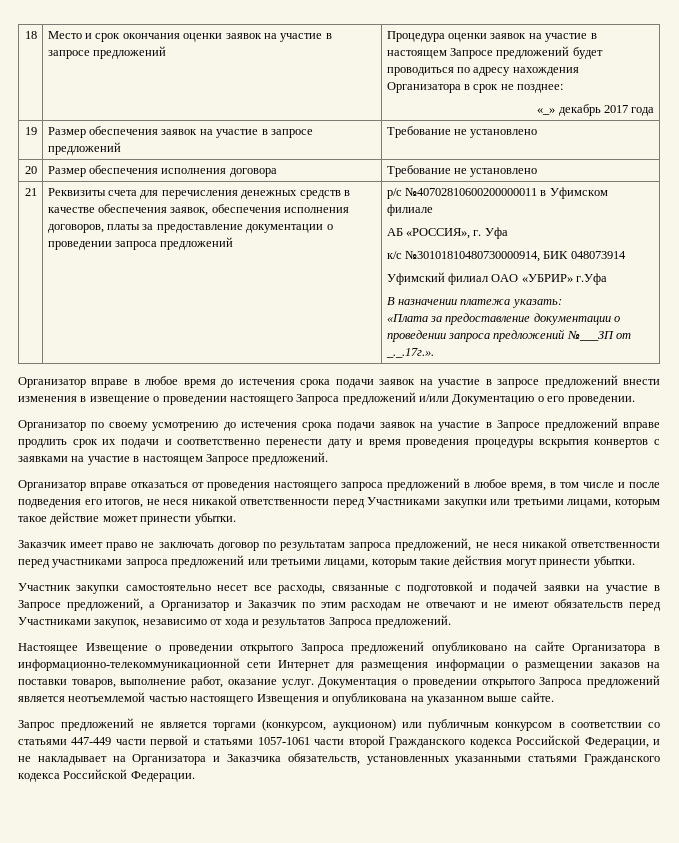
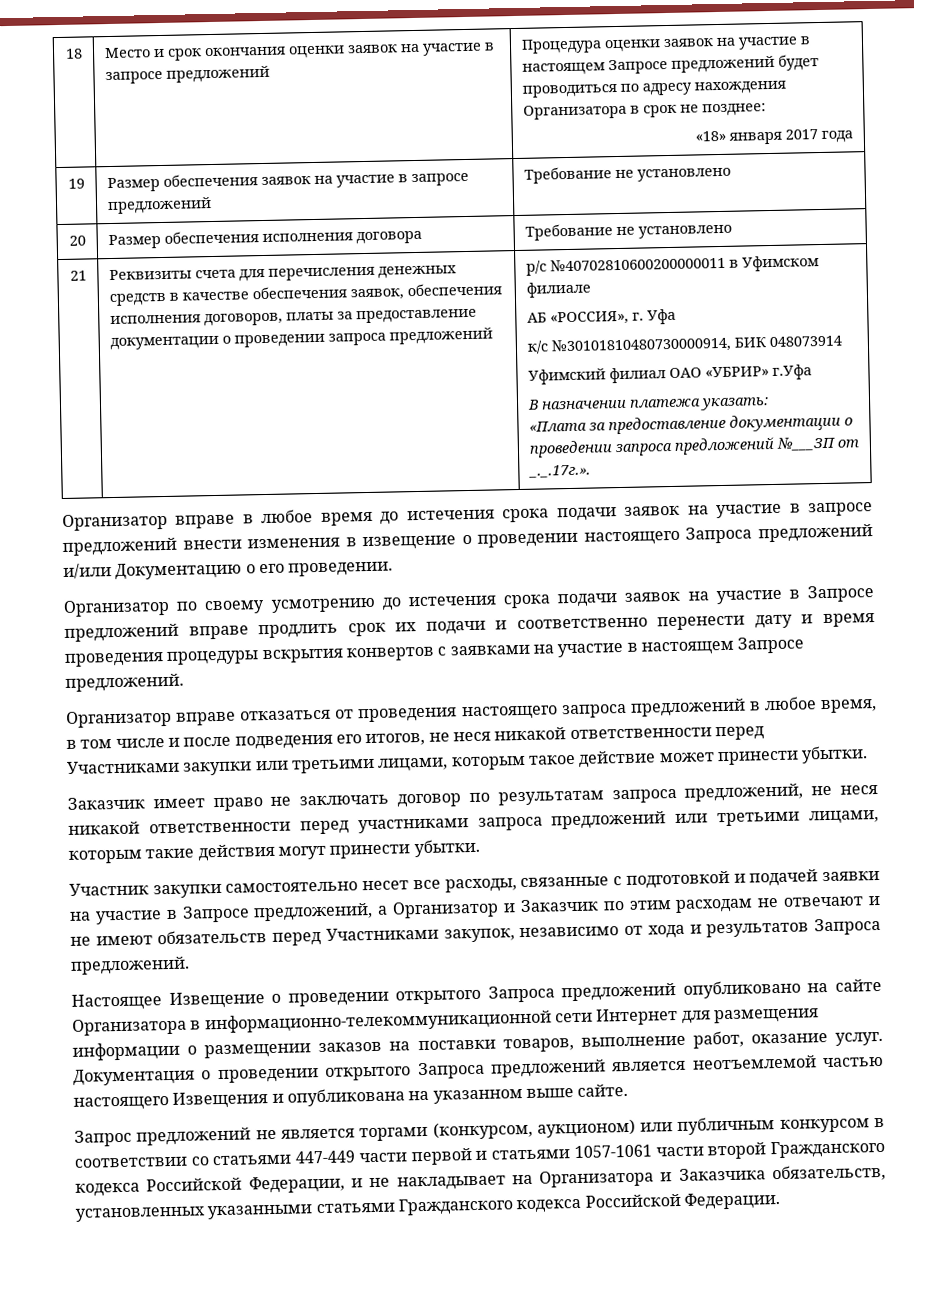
[537,104,601,116] «_» декабрь -> [695,130,783,145] «18» января

